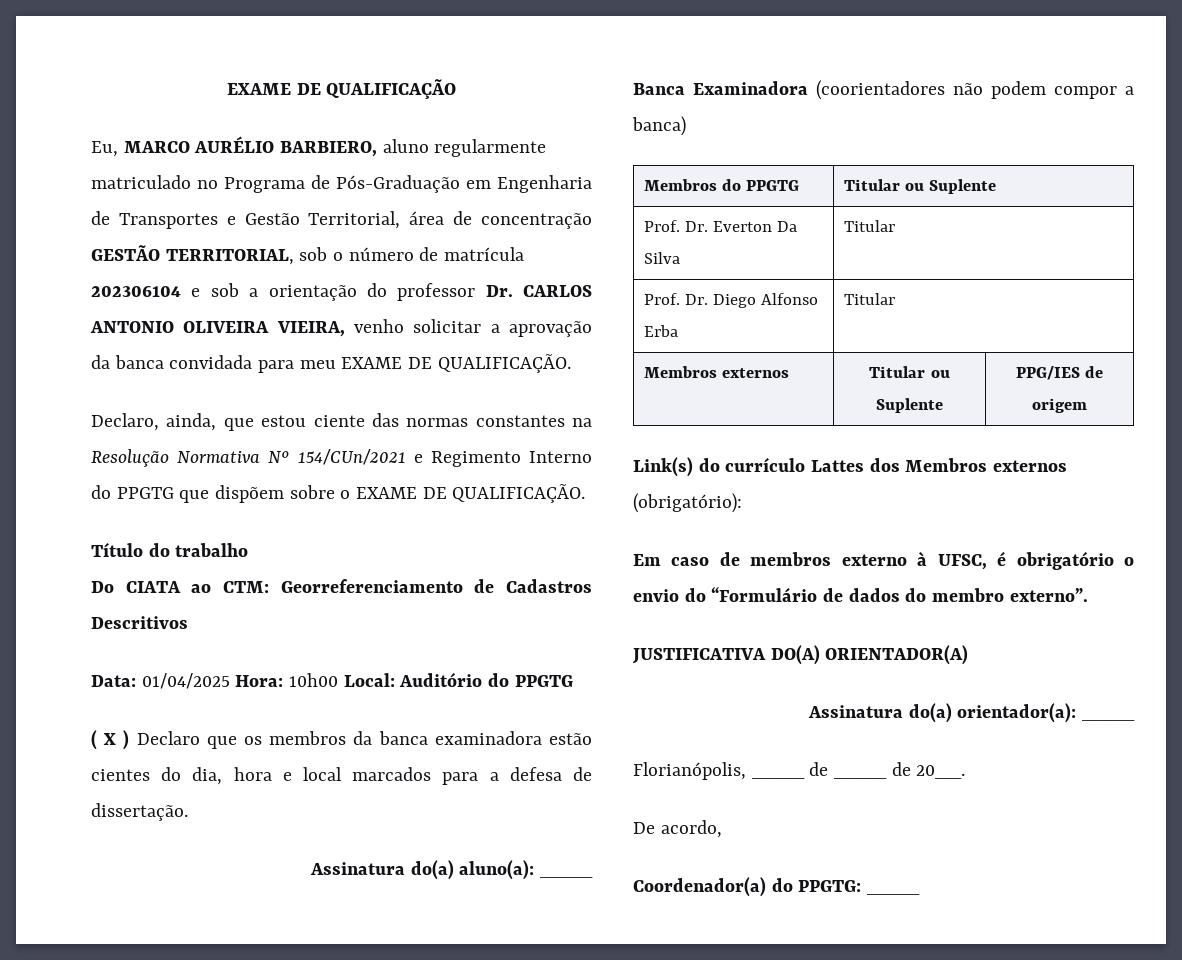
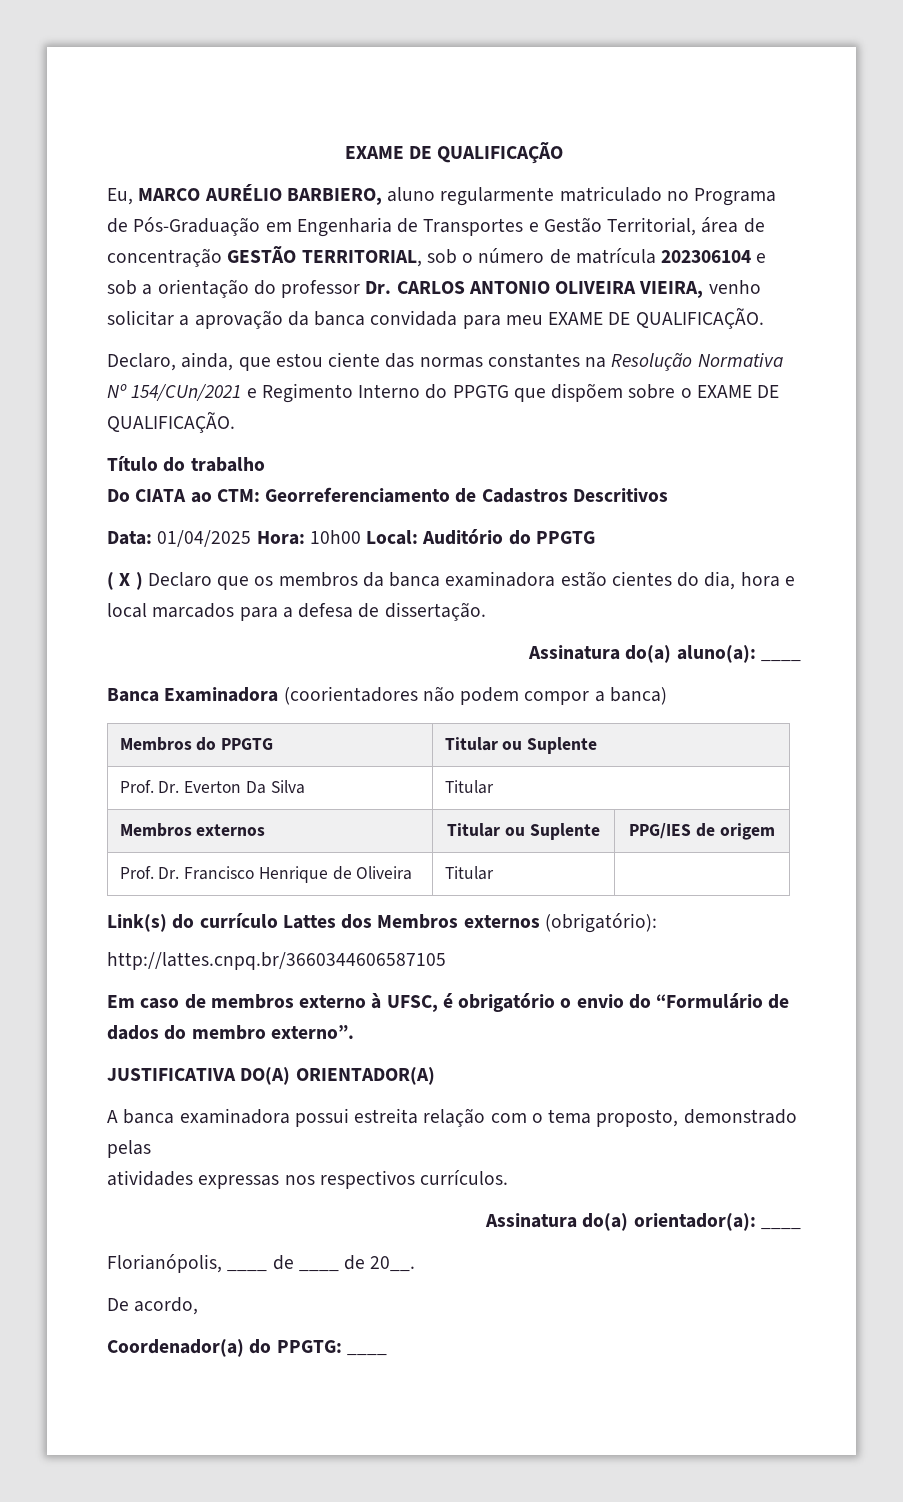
[643,293,819,308] [643,325,678,337] [843,293,895,305] // Prof. Dr. Diego Alfonso Erba | Titular -> (494, 787) none
(1087, 405) none -> [119,866,413,883] [444,866,494,880] // Prof. Dr. Francisco Henrique de Oliveira | Titular |
(742, 503) none -> [107,952,446,970] // http://lattes.cnpq.br/3660344606587105
(969, 655) none -> [107,1108,797,1127] [107,1140,151,1158] [107,1170,509,1189] // A banca examinadora possui estreita relação com o tema proposto, demonstrado pelas // atividades expressas nos respectivos currículos.

